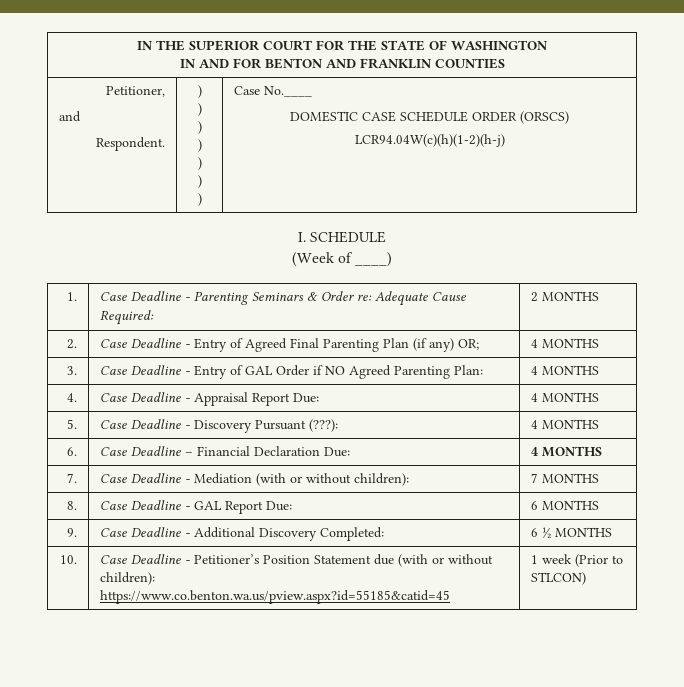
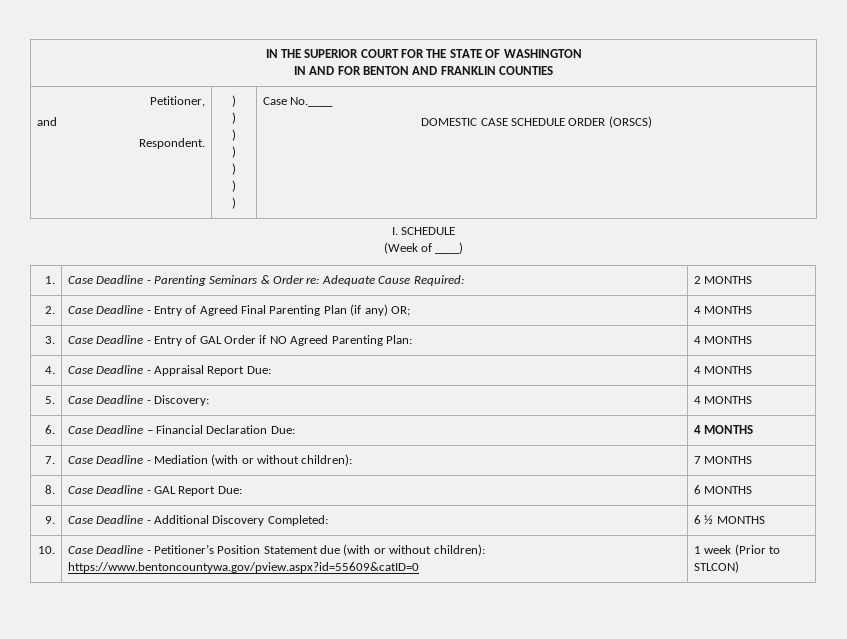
[354,134,505,147] // LCR94.04W(c)(h)(1-2)(h-j) -> (652, 122) none
[193,419,338,433] Discovery Pursuant (???): -> [153,395,209,406] Discovery:
[99,590,450,604] https://www.co.benton.wa.us/pview.aspx?id=55185&catid=45 -> [67,562,419,573] https://www.bentoncountywa.gov/pview.aspx?id=55609&catID=0

